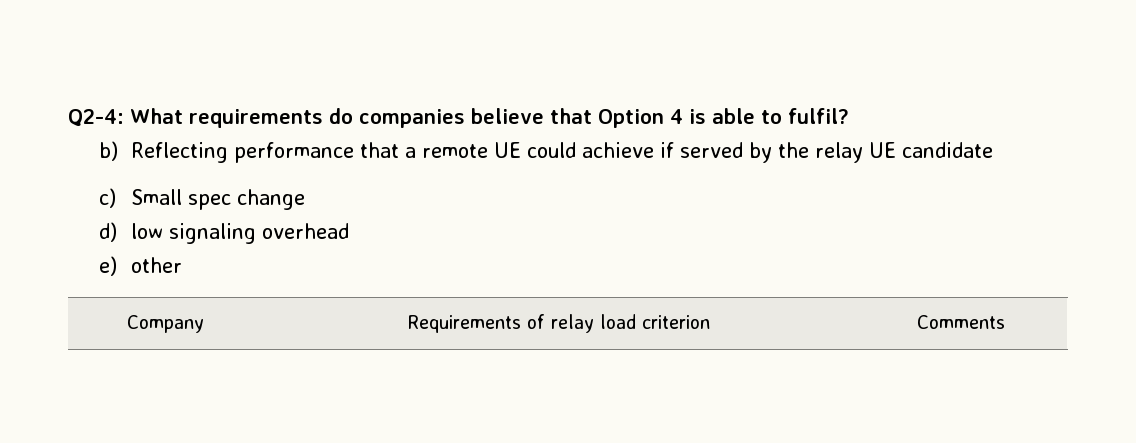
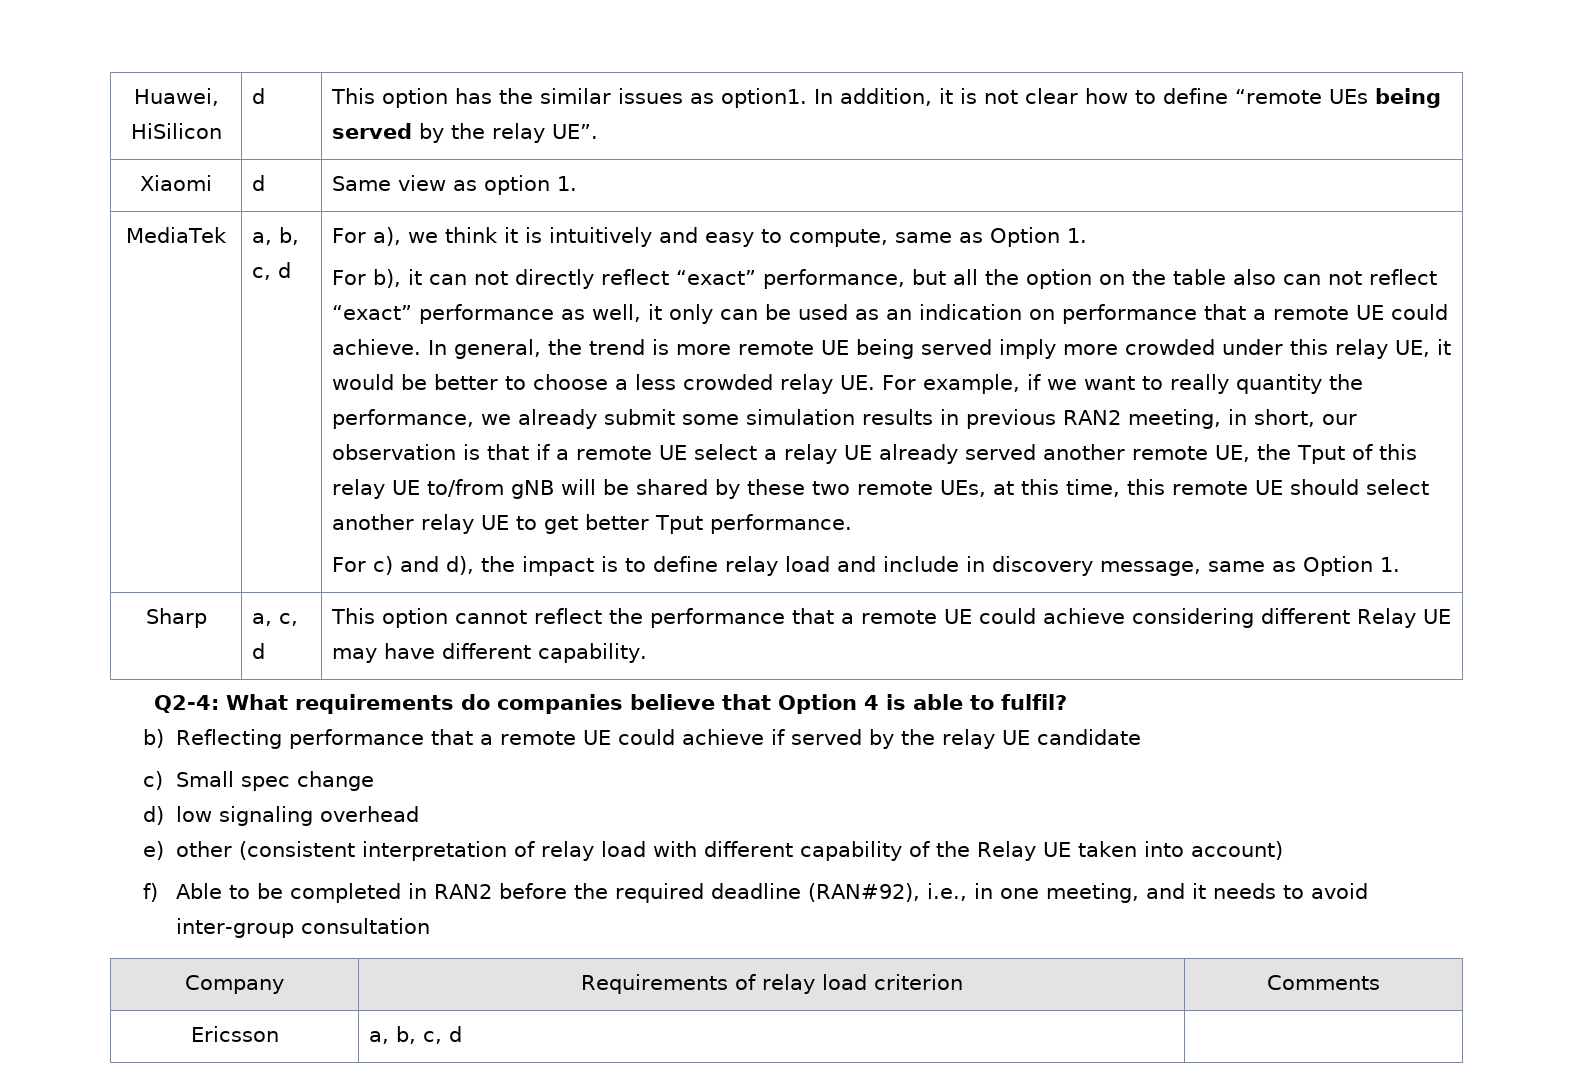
(68, 118) none -> [133,88,219,106] [130,123,222,139] [252,88,266,104] [331,88,1442,108] [332,123,599,143] [140,175,212,191] [252,175,266,191] [332,175,578,195] [125,227,228,243] [252,227,300,245] [252,262,292,280] [332,227,1088,247] [332,269,1438,289] [332,304,1449,324] [332,339,1452,359] [332,374,1364,394] [332,409,1358,429] [332,444,1418,464] [332,479,1430,499] [332,514,853,534] [332,556,1401,576] [145,608,207,628] [252,613,299,626] [252,643,266,659] [331,608,1452,628] [332,643,648,663] Huawei, HiSilicon | d | This option has the similar issues as option1. In addition, it is not clear how to define “remote UEs being served by the relay UE”. // Xiaomi | d | Same view as option 1. // MediaTek | a, b, c, d | For a), we think it is intuitively and easy to compute, same as Option 1. // For b), it can not directly reflect “exact” performance, but all the option on the table also can not reflect “exact” performance as well, it only can be used as an indication on performance that a remote UE could achieve. In general, the trend is more remote UE being served imply more crowded under this relay UE, it would be better to choose a less crowded relay UE. For example, if we want to really quantity the performance, we already submit some simulation results in previous RAN2 meeting, in short, our observation is that if a remote UE select a relay UE already served another remote UE, the Tput of this relay UE to/from gNB will be shared by these two remote UEs, at this time, this remote UE should select another relay UE to get better Tput performance. // For c) and d), the impact is to define relay load and include in discovery message, same as Option 1. // Sharp | a, c, d | This option cannot reflect the performance that a remote UE could achieve considering different Relay UE may have different capability. //
(182, 265) none -> [239,841,1284,861] [143,883,1369,903] [176,918,431,938] (consistent interpretation of relay load with different capability of the Relay UE taken into account) // f) Able to be completed in RAN2 before the required deadline (RAN#92), i.e., in one meeting, and it needs to avoid inter-group consultation
(1005, 322) none -> [190,1026,279,1042] [369,1026,463,1044] // Ericsson | a, b, c, d |

